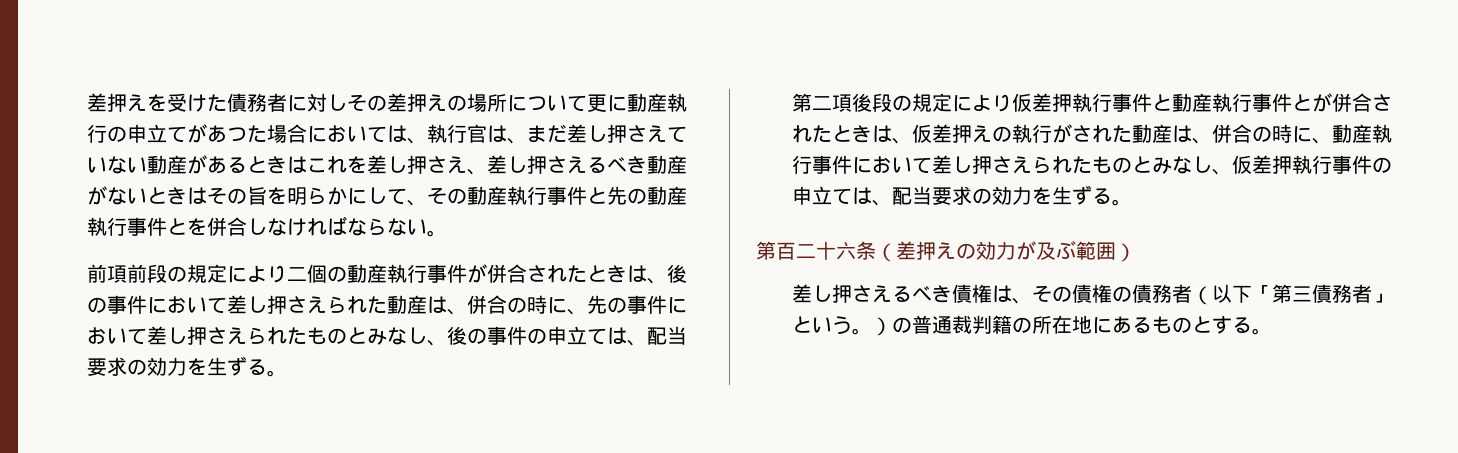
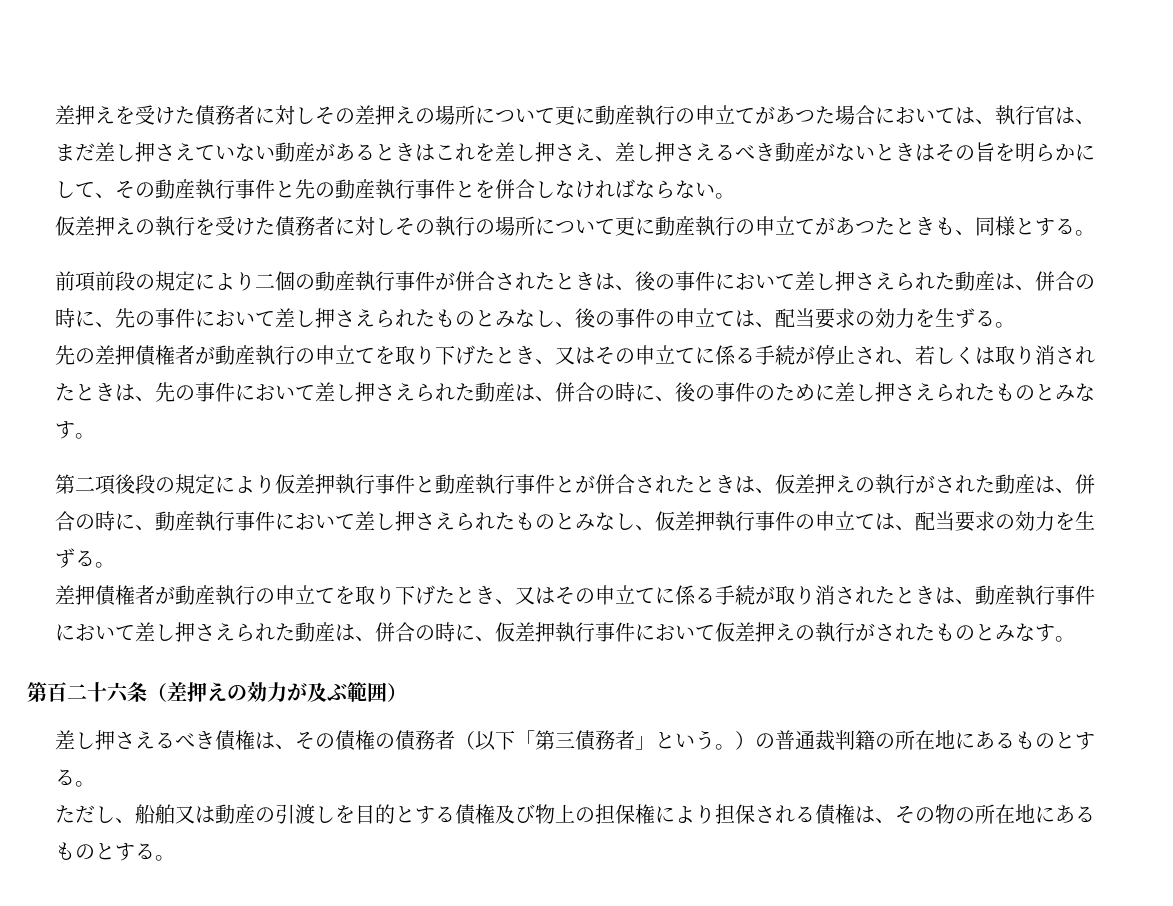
(447, 233) none -> [55,216,1096,237] // 仮差押えの執行を受けた債務者に対しその執行の場所について更に動産執行の申立てがあつたときも、同様とする。
(287, 373) none -> [55,345,1096,366] [55,382,1096,402] [55,421,96,439] // 先の差押債権者が動産執行の申立てを取り下げたとき、又はその申立てに係る手続が停止され、若しくは取り消されたときは、先の事件において差し押さえられた動産は、併合の時に、後の事件のために差し押さえられたものとみなす。
(1132, 202) none -> [55,585,1096,606] [55,622,1076,642] // 差押債権者が動産執行の申立てを取り下げたとき、又はその申立てに係る手続が取り消されたときは、動産執行事件において差し押さえられた動産は、併合の時に、仮差押執行事件において仮差押えの執行がされたものとみなす。
(1272, 331) none -> [55,804,1096,825] [55,842,176,861] // ただし、船舶又は動産の引渡しを目的とする債権及び物上の担保権により担保される債権は、その物の所在地にあるものとする。

